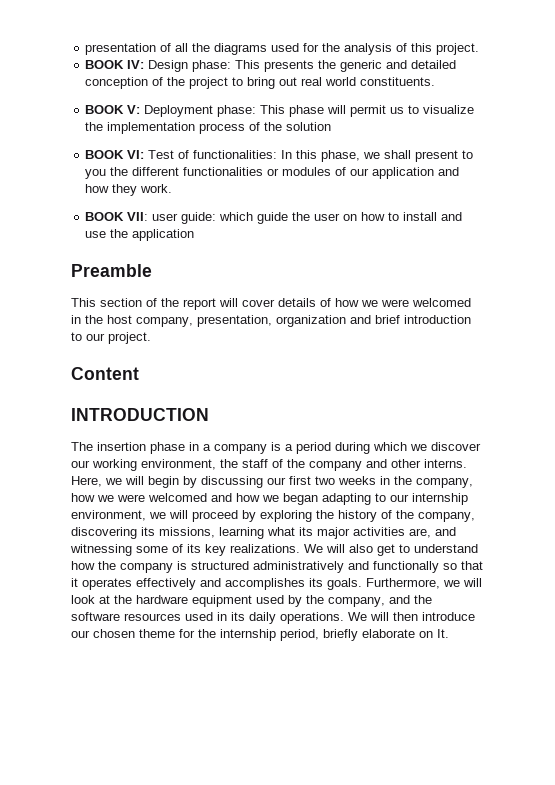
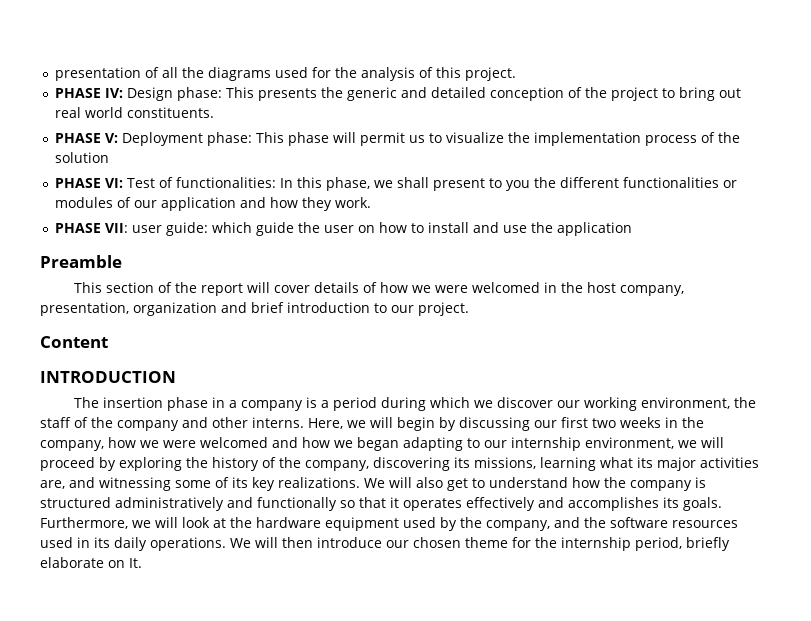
[85,60,125,69] BOOK -> [55,88,102,98] PHASE
[85,105,125,114] BOOK -> [55,133,102,143] PHASE
[85,150,125,159] BOOK -> [55,178,102,188] PHASE
[85,212,125,221] BOOK -> [55,223,102,233] PHASE

